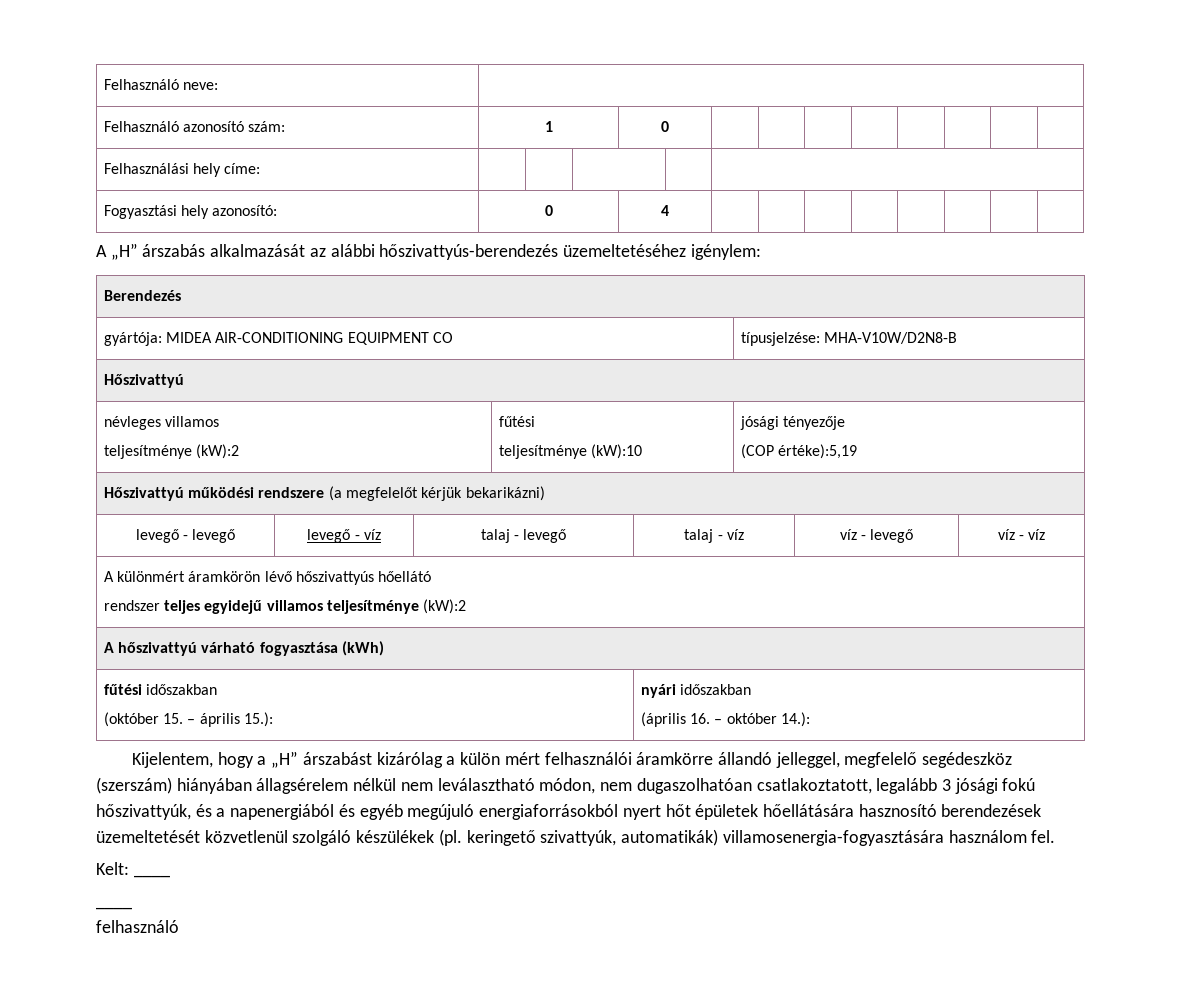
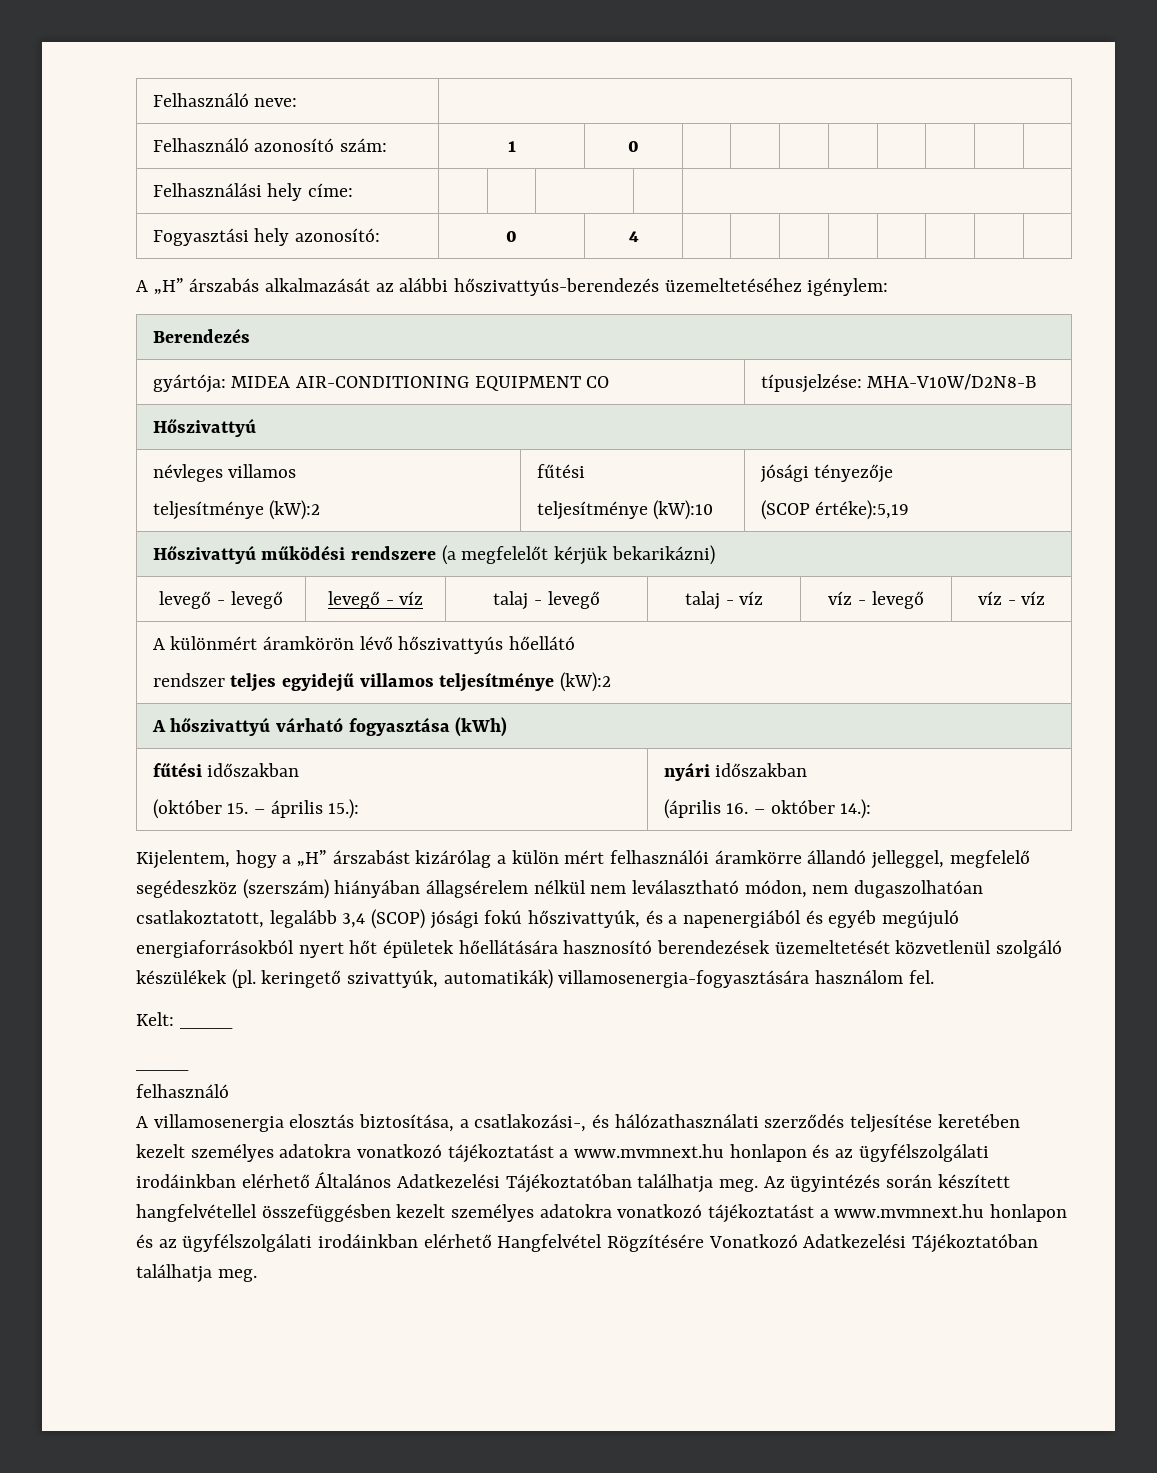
[740,444,774,459] (COP -> [760,500,810,520] (SCOP
[941,779,951,791] 3 -> [342,909,426,929] 3,4 (SCOP)
(179, 926) none -> [136,1114,1020,1133] [136,1144,989,1163] [136,1172,1010,1193] [136,1204,1068,1223] [136,1234,1039,1253] [136,1264,257,1283] // A villamosenergia elosztás biztosítása, a csatlakozási-, és hálózathasználati szerződés teljesítése keretében kezelt személyes adatokra vonatkozó tájékoztatást a www.mvmnext.hu honlapon és az ügyfélszolgálati irodáinkban elérhető Általános Adatkezelési Tájékoztatóban találhatja meg. Az ügyintézés során készített hangfelvétellel összefüggésben kezelt személyes adatokra vonatkozó tájékoztatást a www.mvmnext.hu honlapon és az ügyfélszolgálati irodáinkban elérhető Hangfelvétel Rögzítésére Vonatkozó Adatkezelési Tájékoztatóban találhatja meg.

